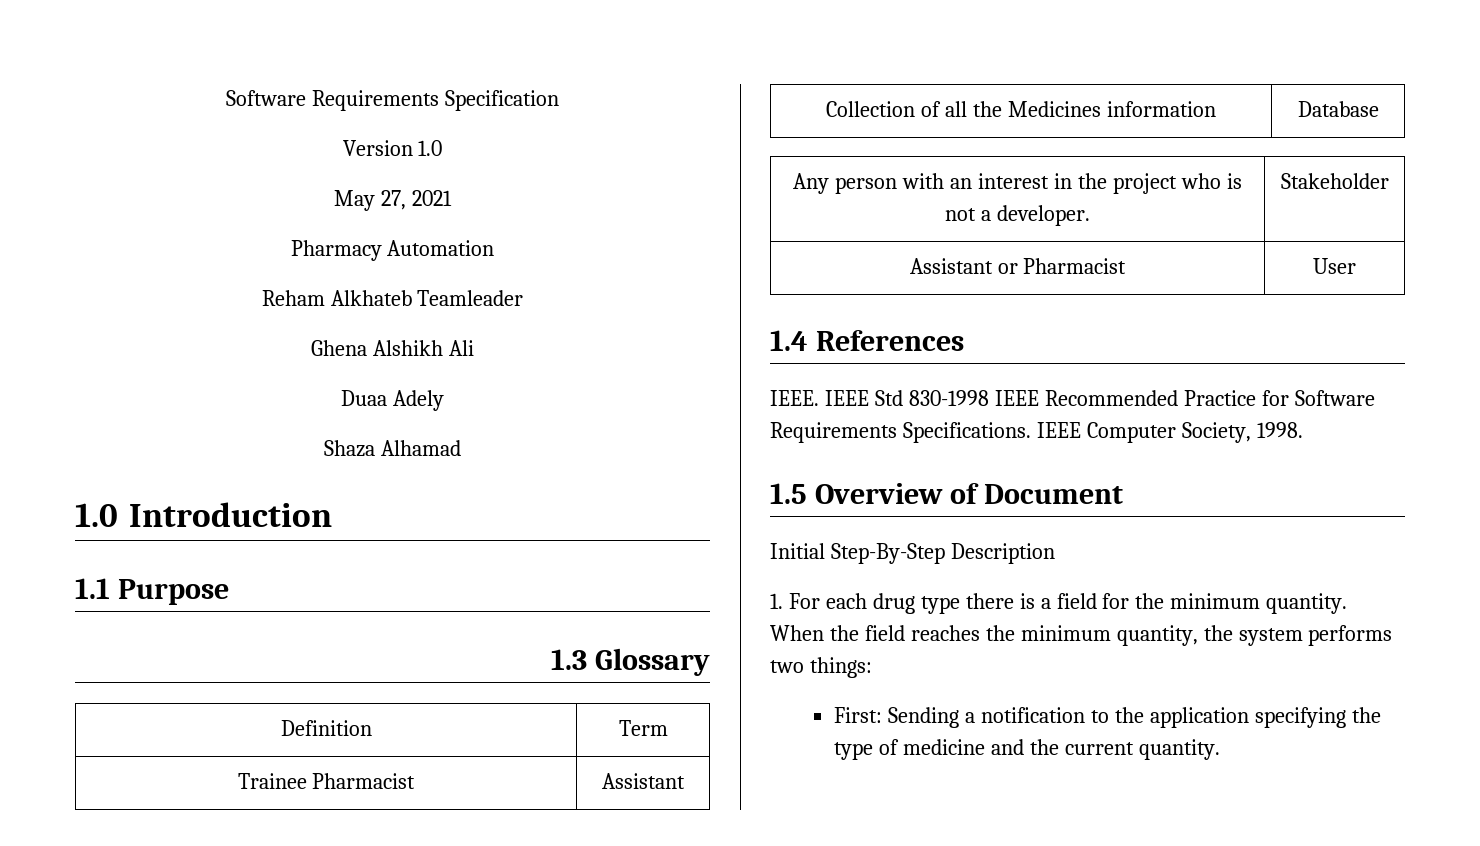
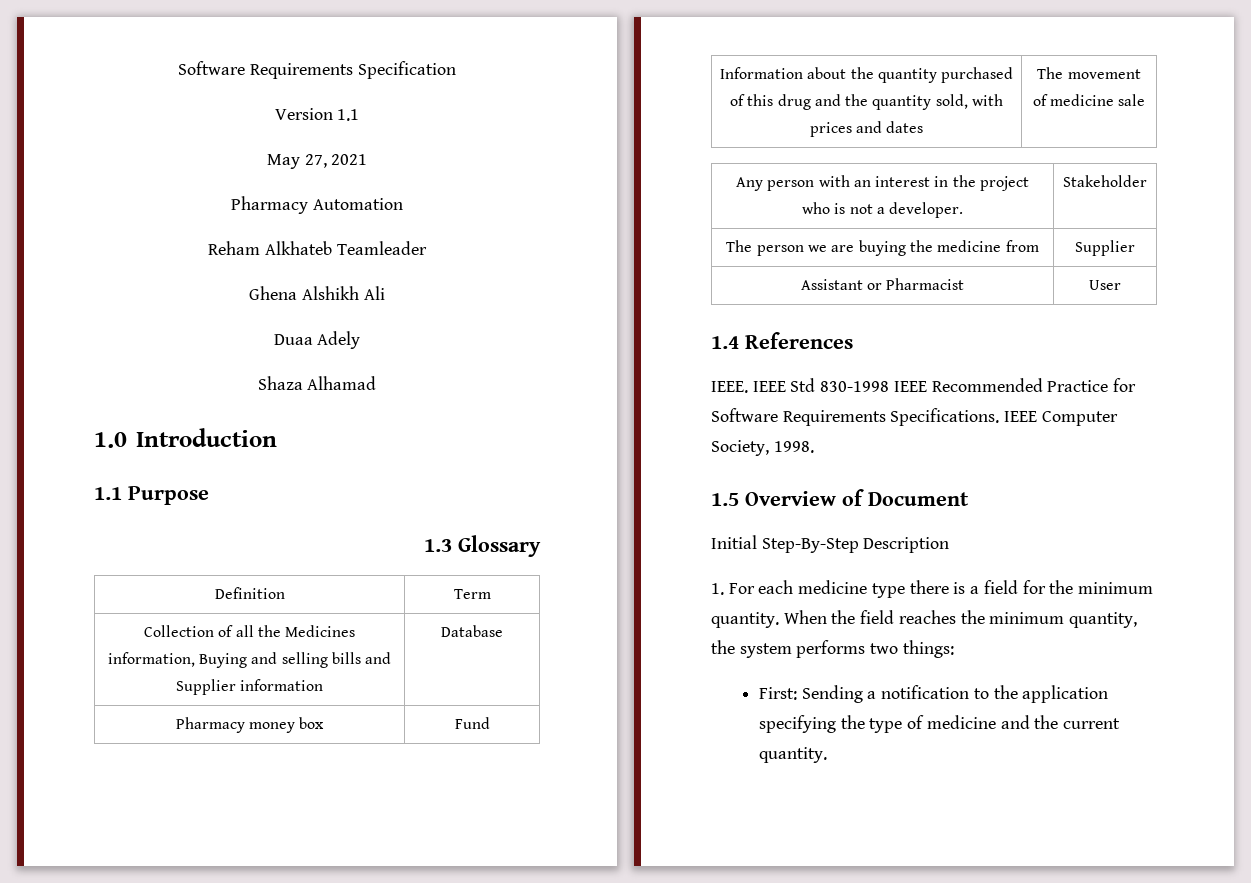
[418,140,443,156] 1.0 -> [337,109,360,121] 1.1
[237,773,416,789] [602,773,685,789] // Trainee Pharmacist | Assistant -> (491, 594) none
[1106,101,1216,117] [1297,101,1379,117] information | Database -> [107,652,392,668] [175,679,324,695] [441,625,503,637] [175,717,325,733] [454,717,490,729] [719,67,1014,83] [729,94,1004,110] [809,121,924,137] [1037,67,1141,79] [1032,94,1146,106] information, Buying and selling bills and Supplier information | Database // Pharmacy money box | Fund // Information about the quantity purchased of this drug and the quantity sold, with prices and dates | The movement of medicine sale
(1389, 181) none -> [726,240,1039,256] [1075,240,1135,256] // The person we are buying the medicine from | Supplier
[872,593,915,614] drug -> [798,580,868,594] medicine

